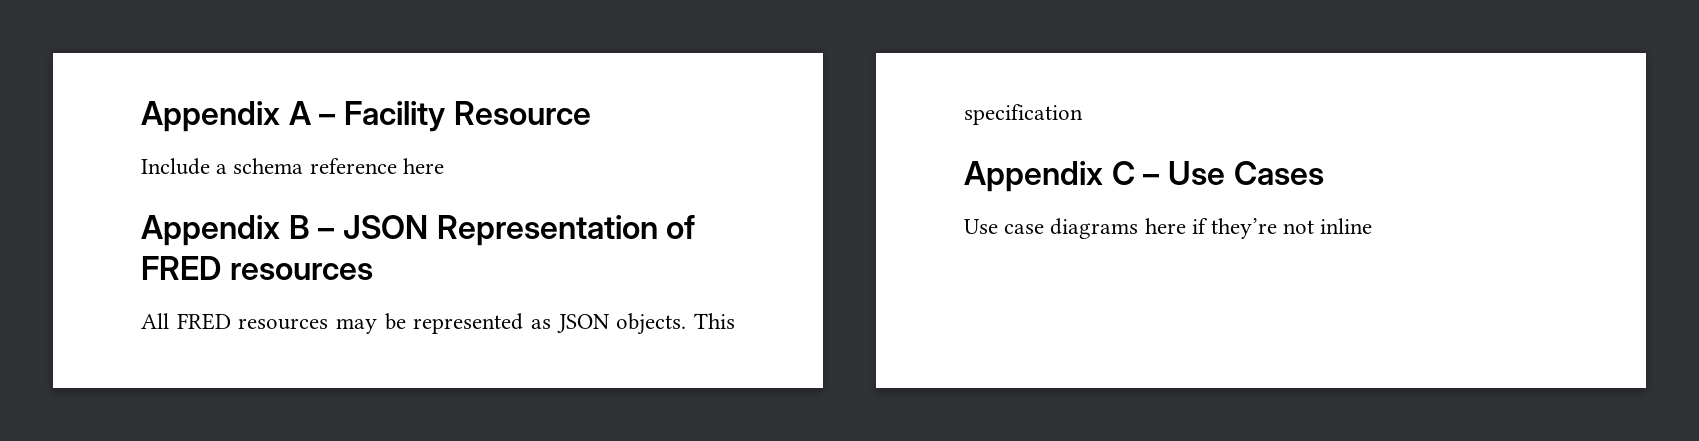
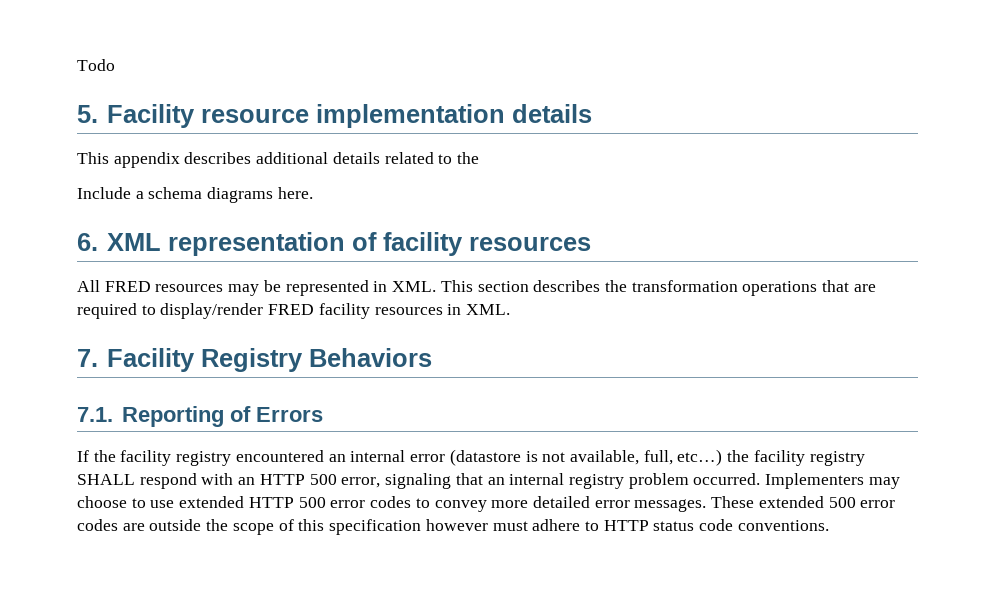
[141,101,591,132] [141,158,444,175] [141,215,696,246] [141,256,221,280] Appendix A – Facility Resource // Include a schema reference here // Appendix B – JSON Representation of FRED -> [77,59,115,71] [77,104,592,128] [77,152,480,168] [77,187,313,203] [77,232,463,256] Todo // 5. Facility resource implementation details // This appendix describes additional details related to the // Include a schema diagrams here. // 6. XML representation of facility
[531,313,735,335] [964,104,1083,125] [964,161,1324,192] [964,218,1373,239] as JSON objects. This specification // Appendix C – Use Cases // Use case diagrams here if they’re not inline -> [373,280,876,296] [77,303,511,319] [77,348,432,372] [77,406,323,427] [77,449,865,466] [77,473,900,489] [77,496,896,512] [77,519,829,535] in XML. This section describes the transformation operations that are required to display/render FRED facility resources in XML. // 7. Facility Registry Behaviors // 7.1. Reporting of Errors // If the facility registry encountered an internal error (datastore is not available, full, etc…) the facility registry SHALL respond with an HTTP 500 error, signaling that an internal registry problem occurred. Implementers may choose to use extended HTTP 500 error codes to convey more detailed error messages. These extended 500 error codes are outside the scope of this specification however must adhere to HTTP status code conventions.

